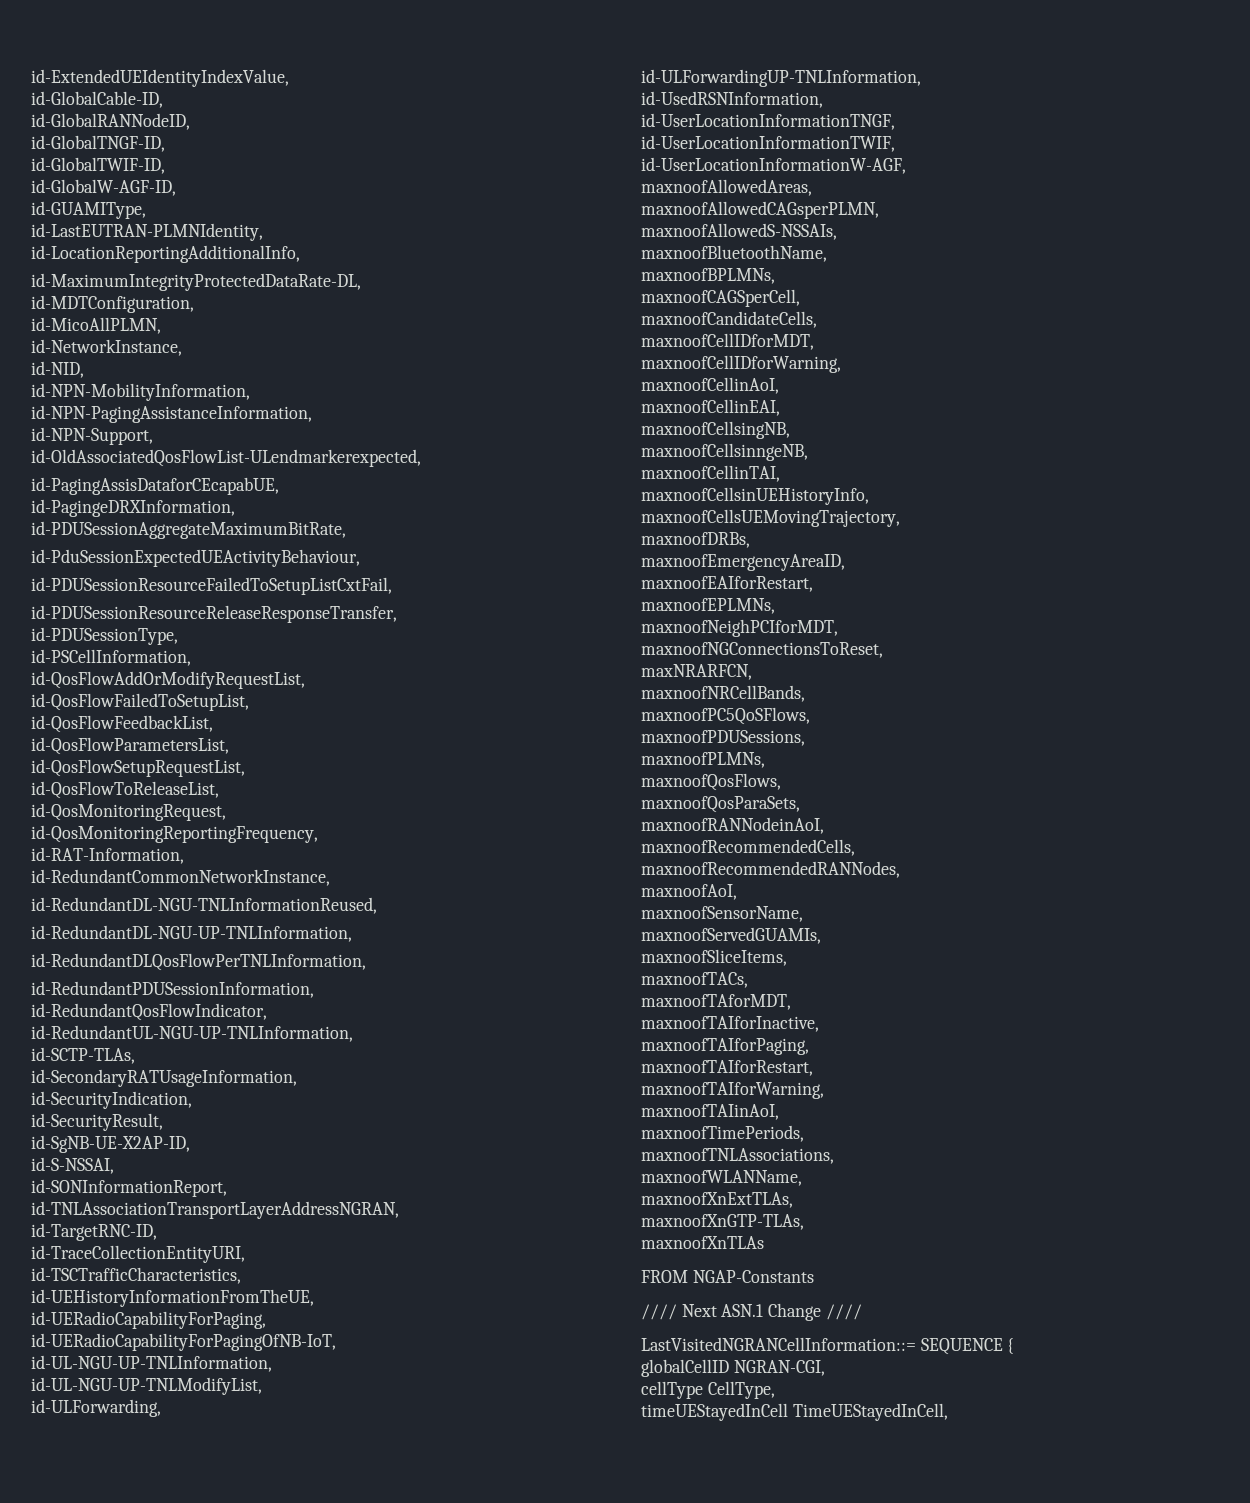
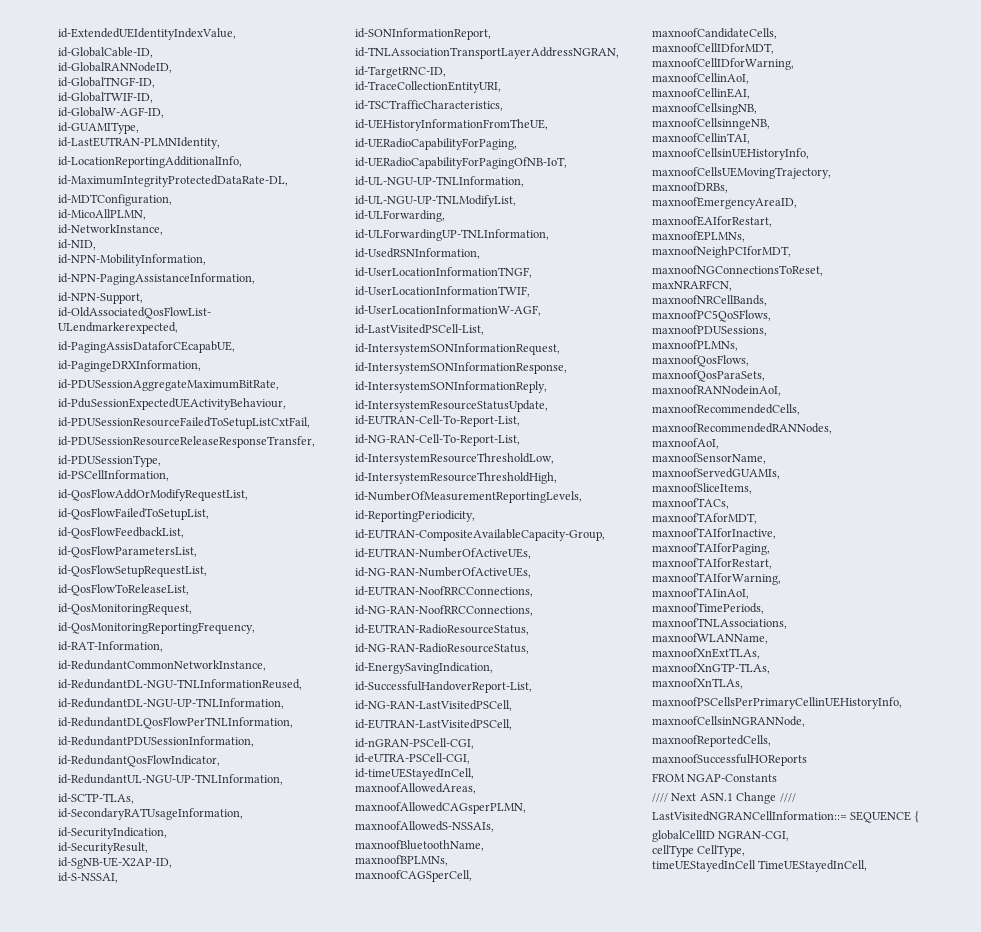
(906, 165) none -> [355,324,484,335] [355,343,560,355] [355,362,567,374] [355,381,547,393] [355,400,548,412] [355,415,520,427] [355,434,520,446] [355,453,554,465] [355,472,557,484] [355,491,582,503] [355,510,475,522] [355,529,605,541] [355,548,531,559] [355,567,531,578] [355,586,533,597] [355,605,533,616] [355,624,529,635] [355,643,529,654] [355,662,493,674] [355,681,532,693] [355,700,512,711] [355,719,512,730] [355,738,474,749] [355,753,470,764] [355,768,474,780] // id-LastVisitedPSCell-List, // id-IntersystemSONInformationRequest, // id-IntersystemSONInformationResponse, // id-IntersystemSONInformationReply, // id-IntersystemResourceStatusUpdate, id-EUTRAN-Cell-To-Report-List, // id-NG-RAN-Cell-To-Report-List, // id-IntersystemResourceThresholdLow, // id-IntersystemResourceThresholdHigh, // id-NumberOfMeasurementReportingLevels, // id-ReportingPeriodicity, // id-EUTRAN-CompositeAvailableCapacity-Group, // id-EUTRAN-NumberOfActiveUEs, // id-NG-RAN-NumberOfActiveUEs, // id-EUTRAN-NoofRRCConnections, // id-NG-RAN-NoofRRCConnections, // id-EUTRAN-RadioResourceStatus, // id-NG-RAN-RadioResourceStatus, // id-EnergySavingIndication, // id-SuccessfulHandoverReport-List, // id-NG-RAN-LastVisitedPSCell, // id-EUTRAN-LastVisitedPSCell, // id-nGRAN-PSCell-CGI, // id-eUTRA-PSCell-CGI, // id-timeUEStayedInCell,
[641,1236,764,1249] maxnoofXnTLAs -> [652,678,743,689] [652,697,902,709] [652,716,805,727] [652,735,771,747] [652,754,807,766] maxnoofXnTLAs, // maxnoofPSCellsPerPrimaryCellinUEHistoryInfo, // maxnoofCellsinNGRANNode, // maxnoofReportedCells, // maxnoofSuccessfulHOReports

